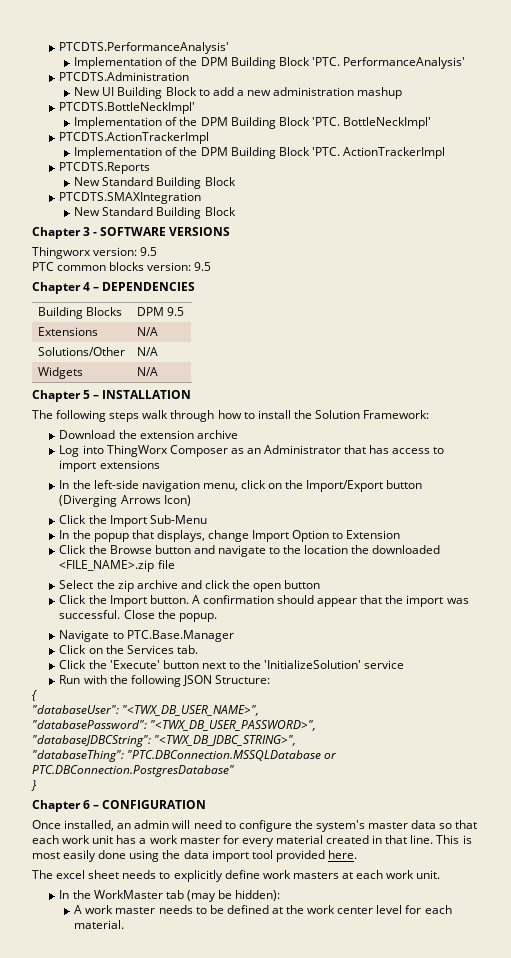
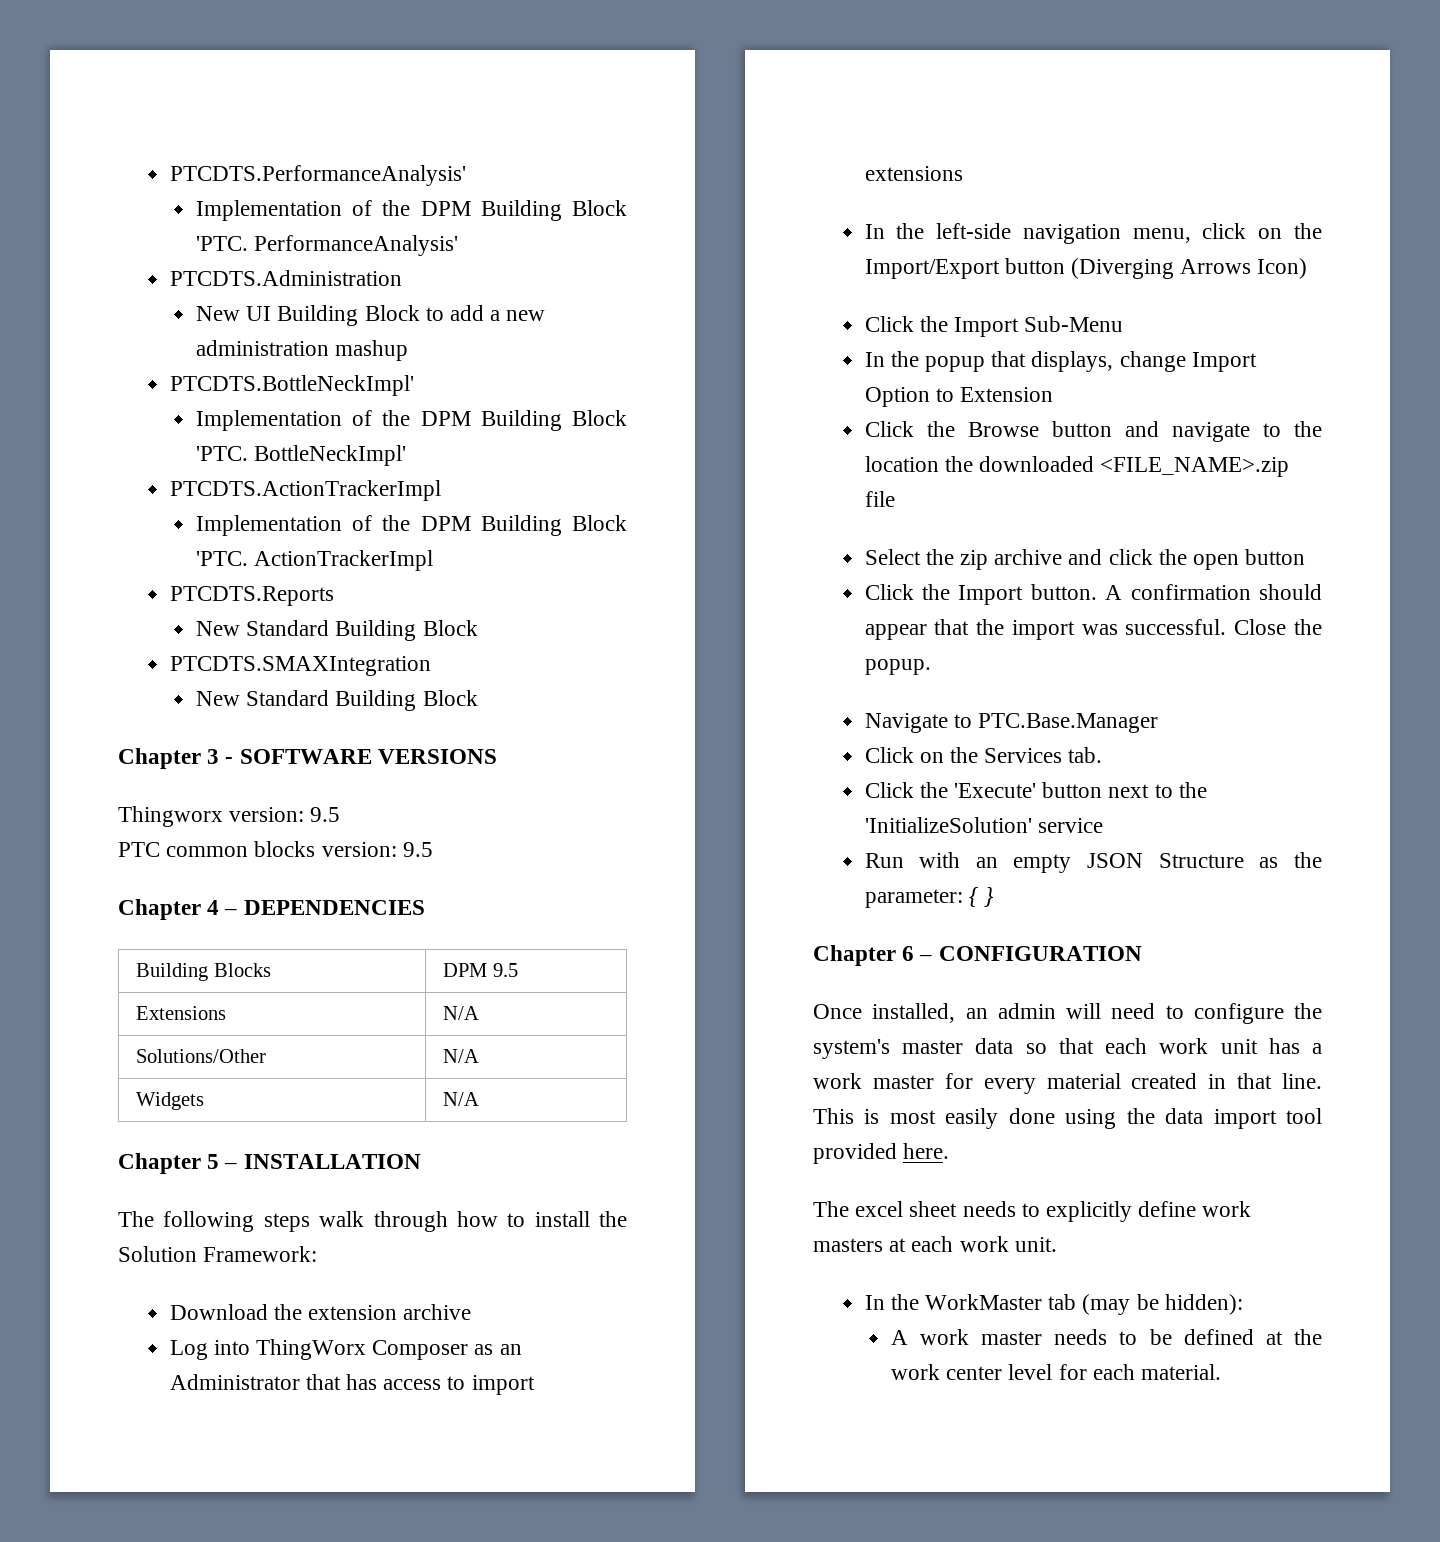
[109,675,270,687] [32,690,37,701] [32,705,260,716] [32,720,317,731] [32,735,297,747] [32,750,338,762] [32,765,234,777] the following JSON Structure: // { // "databaseUser": "<TWX_DB_USER_NAME>", // "databasePassword": "<TWX_DB_USER_PASSWORD>", // "databaseJDBCString": "<TWX_DB_JDBC_STRING>", // "databaseThing": "PTC.DBConnection.MSSQLDatabase or PTC.DBConnection.PostgresDatabase" // -> [975,852,1322,873] [864,887,978,908] an empty JSON Structure as the parameter: {

